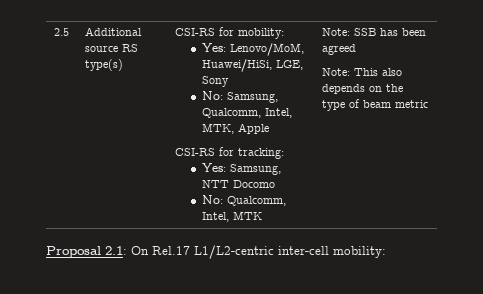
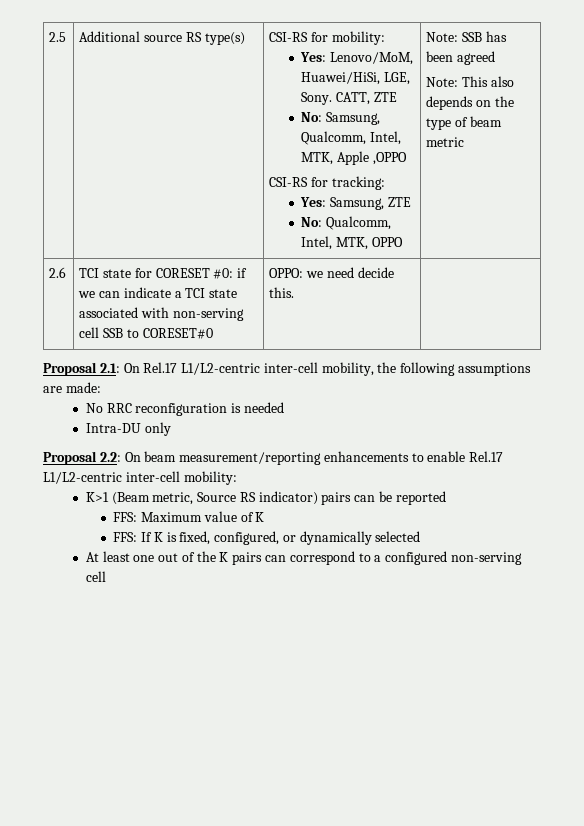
[201,76,229,87] Sony -> [301,92,397,105] Sony. CATT, ZTE
(269, 128) none -> [372,152,407,165] ,OPPO
[201,180,275,188] NTT Docomo -> [387,197,411,207] ZTE
[232,211,262,220] MTK -> [335,237,403,250] MTK, OPPO
(428, 104) none -> [49,267,67,278] [79,268,248,279] [78,287,238,298] [79,307,244,321] [79,327,213,339] [269,267,394,278] [269,287,295,298] // 2.6 | TCI state for CORESET #0: if we can indicate a TCI state associated with non-serving cell SSB to CORESET#0 | OPPO: we need decide this. |
[333,246,386,258] mobility: -> [321,362,532,376] [43,382,101,393] [85,402,284,416] [85,422,171,436] [43,451,504,465] [43,471,237,485] [85,491,446,505] [113,511,265,522] [113,531,421,545] [85,551,522,565] [85,571,106,582] mobility, the following assumptions are made: // No RRC reconfiguration is needed // Intra-DU only // Proposal 2.2: On beam measurement/reporting enhancements to enable Rel.17 L1/L2-centric inter-cell mobility: // K>1 (Beam metric, Source RS indicator) pairs can be reported // FFS: Maximum value of K // FFS: If K is fixed, configured, or dynamically selected // At least one out of the K pairs can correspond to a configured non-serving cell

